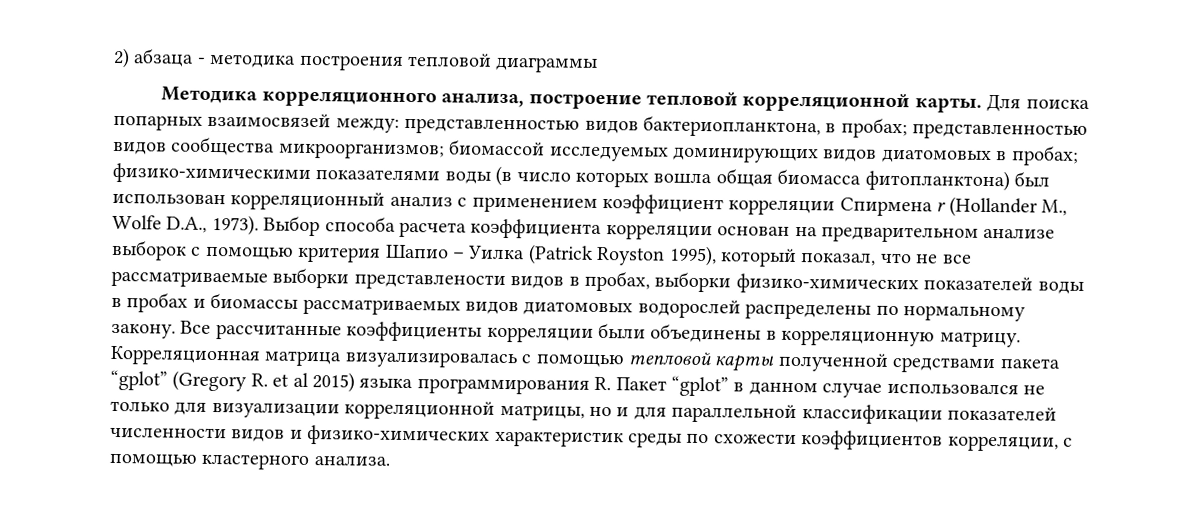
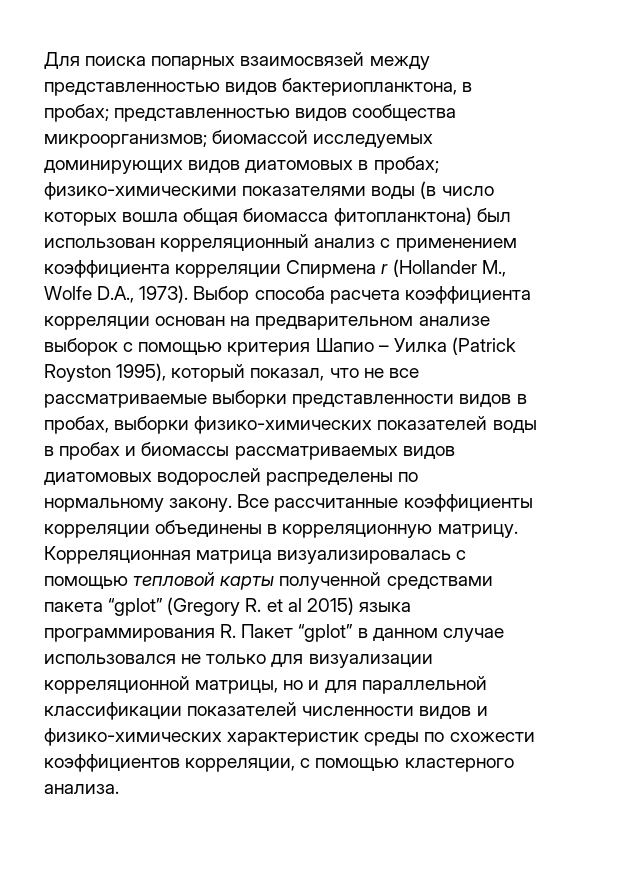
[113,47,599,73] [161,86,982,113] 2) абзаца - методика построения тепловой диаграммы // Методика корреляционного анализа, построение тепловой корреляционной карты. -> (44, 60) none
[335,117,400,133] между: -> [369,56,430,70] между
[601,193,724,215] коэффициент -> [44,260,170,278] коэффициента
[353,273,506,291] представлености -> [292,394,455,408] представленности
[598,322,646,339] были -> (150, 531) none

